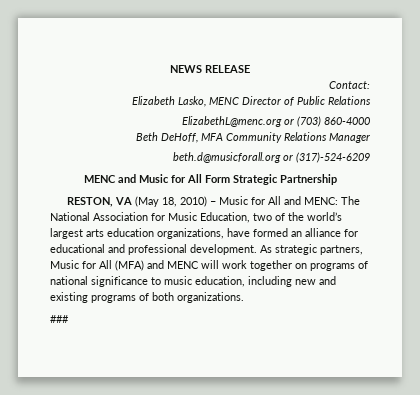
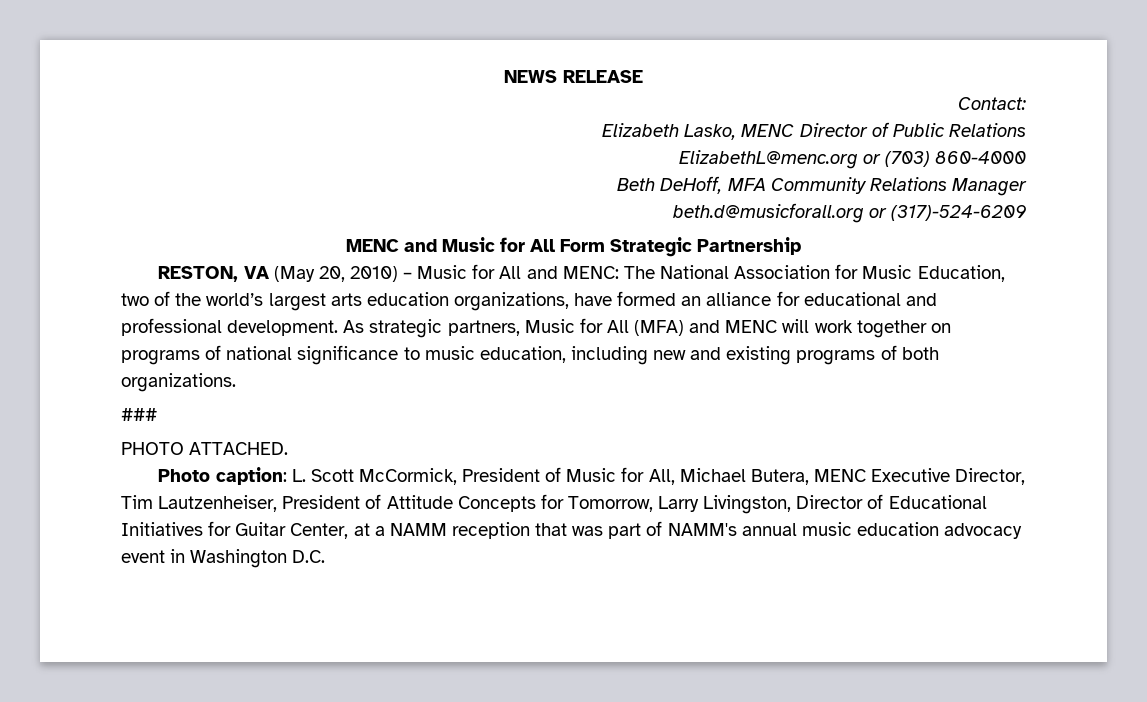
[161,197,177,207] 18, -> [318,266,345,282] 20,
(69, 319) none -> [121,442,289,455] [158,467,1026,485] [121,494,987,514] [121,521,1023,539] [121,549,326,568] // PHOTO ATTACHED. // Photo caption: L. Scott McCormick, President of Music for All, Michael Butera, MENC Executive Director, Tim Lautzenheiser, President of Attitude Concepts for Tomorrow, Larry Livingston, Director of Educational Initiatives for Guitar Center, at a NAMM reception that was part of NAMM's annual music education advocacy event in Washington D.C.

